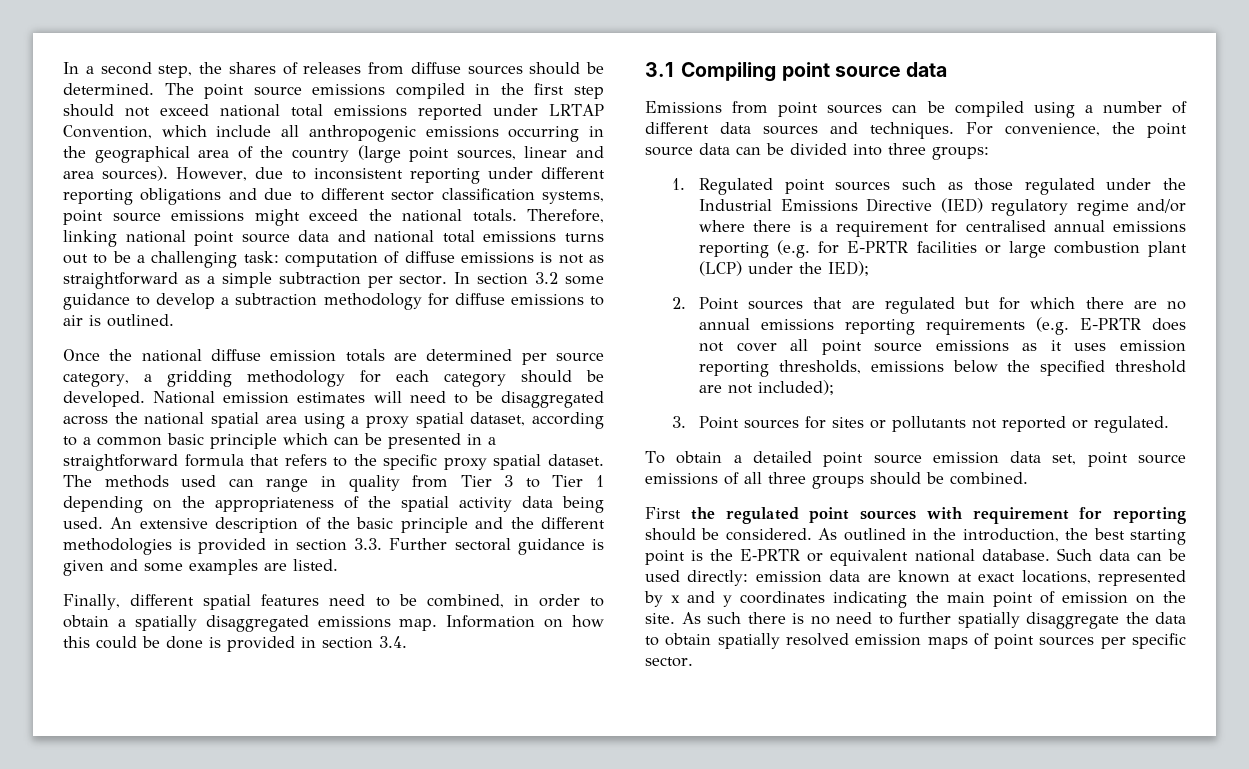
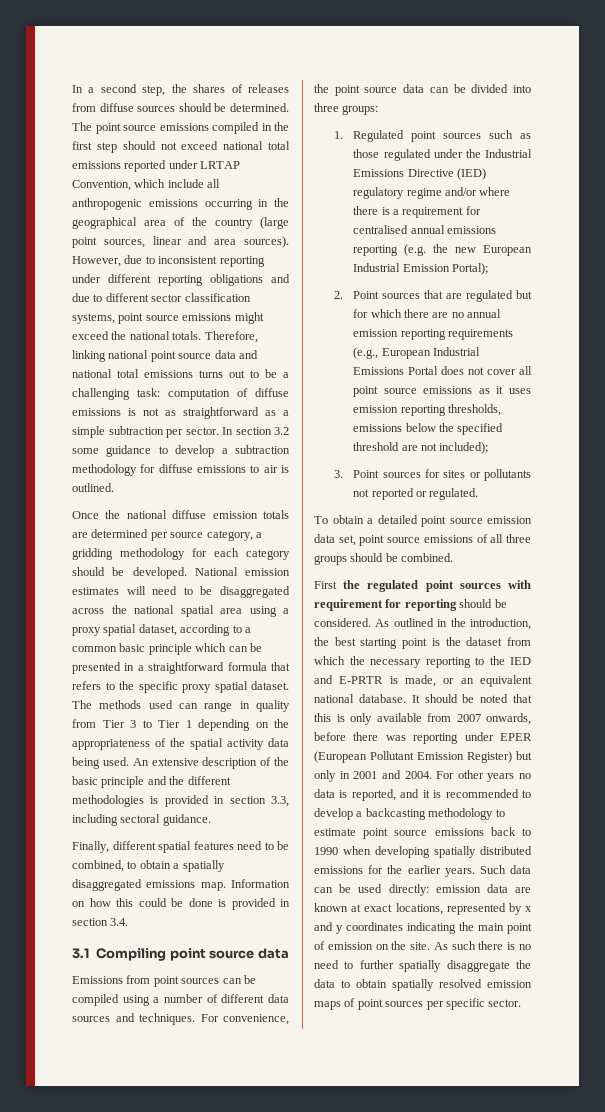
[354,538,604,555] [63,559,338,576] 3.3. Further sectoral guidance is given and some examples are listed. -> [271,796,289,807] [72,814,211,826] 3.3, including sectoral guidance.
[513,594,580,607] in order -> (124, 866) none
[818,241,1187,258] [699,261,870,276] for E-PRTR facilities or large combustion plant (LCP) under the IED); -> [433,244,532,256] [353,263,489,275] the new European Industrial Emission Portal);
[761,319,835,331] emissions -> [353,329,399,337] emission
[1036,317,1142,335] (e.g. E-PRTR -> [353,347,481,359] [353,366,439,375] (e.g., European Industrial Emissions Portal
[740,549,1050,566] E‐PRTR or equivalent national database. -> [466,637,531,646] [314,656,531,668] [314,675,532,687] [314,694,532,703] [314,713,531,725] [314,732,532,744] [314,751,532,763] [314,770,531,782] [314,789,531,801] [314,808,505,820] [314,827,531,839] [314,846,532,858] [314,865,475,877] dataset from which the necessary reporting to the IED and E‐PRTR is made, or an equivalent national database. It should be noted that this is only available from 2007 onwards, before there was reporting under EPER (European Pollutant Emission Register) but only in 2001 and 2004. For other years no data is reported, and it is recommended to develop a backcasting methodology to estimate point source emissions back to 1990 when developing spatially distributed emissions for the earlier years.

